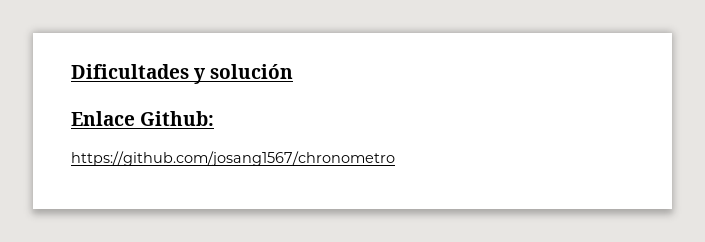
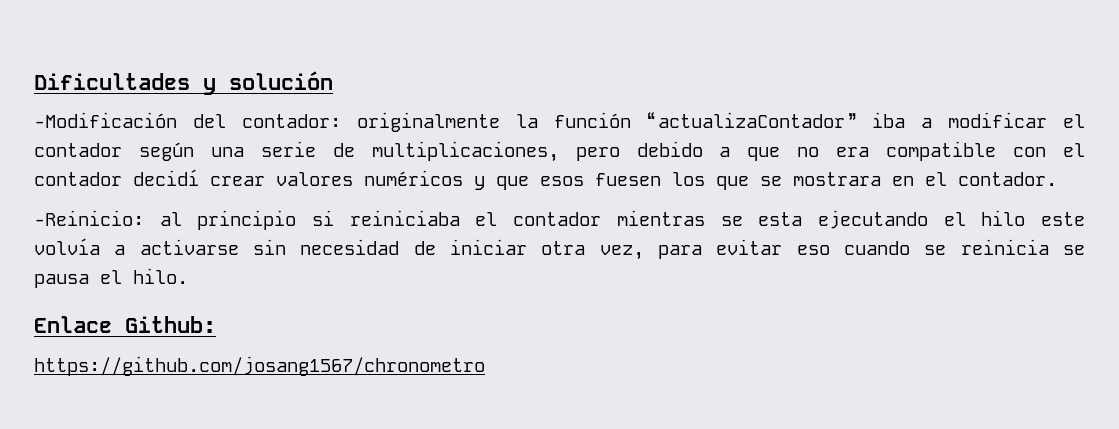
(294, 71) none -> [34,112,1085,132] [34,141,1086,162] [34,169,1057,190] [34,210,1086,230] [34,238,1086,260] [34,268,188,288] // -Modificación del contador: originalmente la función “actualizaContador” iba a modificar el contador según una serie de multiplicaciones, pero debido a que no era compatible con el contador decidí crear valores numéricos y que esos fuesen los que se mostrara en el contador. // -Reinicio: al principio si reiniciaba el contador mientras se esta ejecutando el hilo este volvía a activarse sin necesidad de iniciar otra vez, para evitar eso cuando se reinicia se pausa el hilo.

